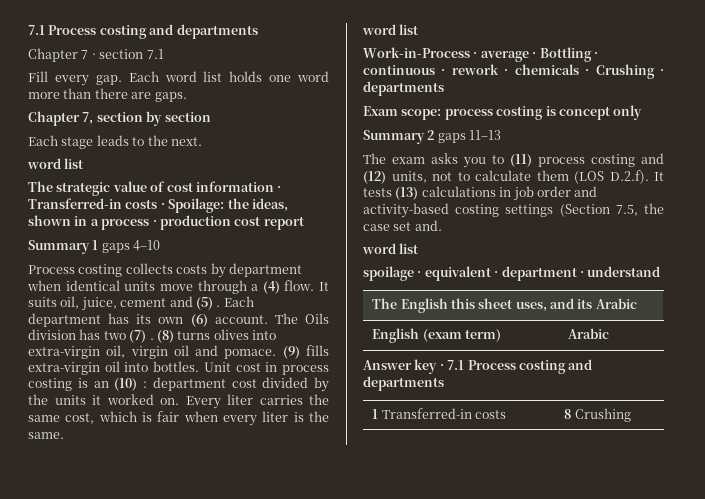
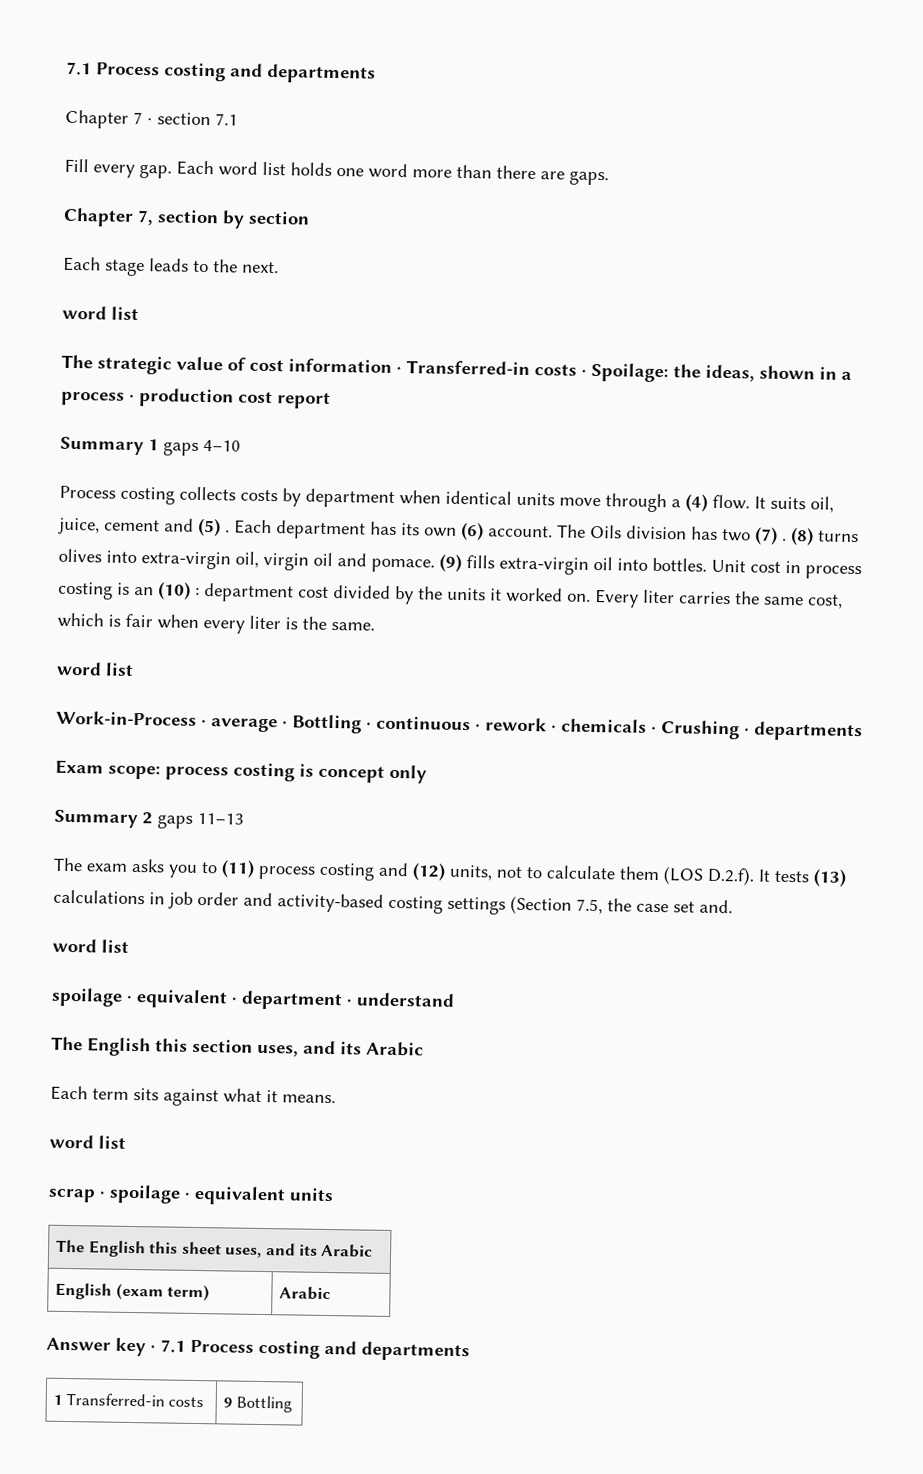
(661, 271) none -> [51,1036,424,1057] [50,1085,336,1107] [49,1134,126,1149] [48,1184,334,1206] // The English this section uses, and its Arabic // Each term sits against what it means. // word list // scrap · spoilage · equivalent units
[564,408,631,422] 8 Crushing -> [223,1395,292,1413] 9 Bottling

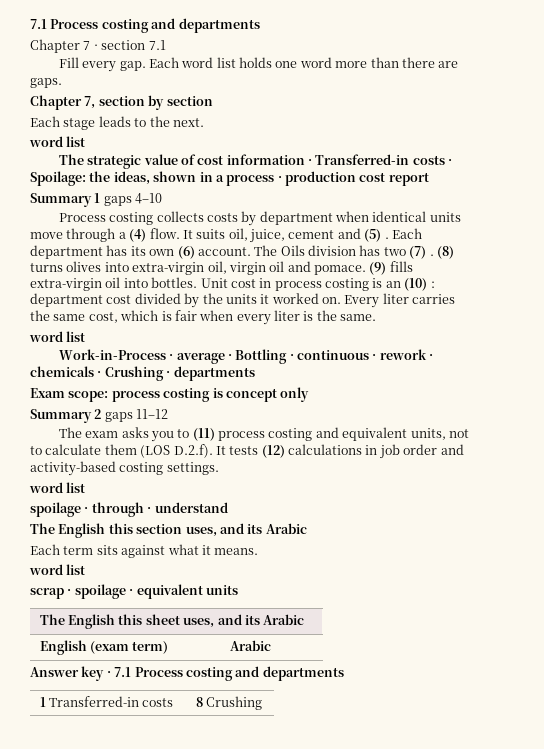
[197,812,244,825] 11–13 -> [136,409,169,419] 11–12
[412,862,446,881] (12) -> [342,427,408,441] equivalent
[813,868,847,887] (13) -> [261,445,285,458] (12)
[447,895,733,915] settings (Section 7.5, the case set and. -> [166,462,219,475] settings.
[136,989,343,1011] equivalent · department -> [91,502,144,517] through
[223,1395,292,1413] 9 Bottling -> [195,696,263,710] 8 Crushing

